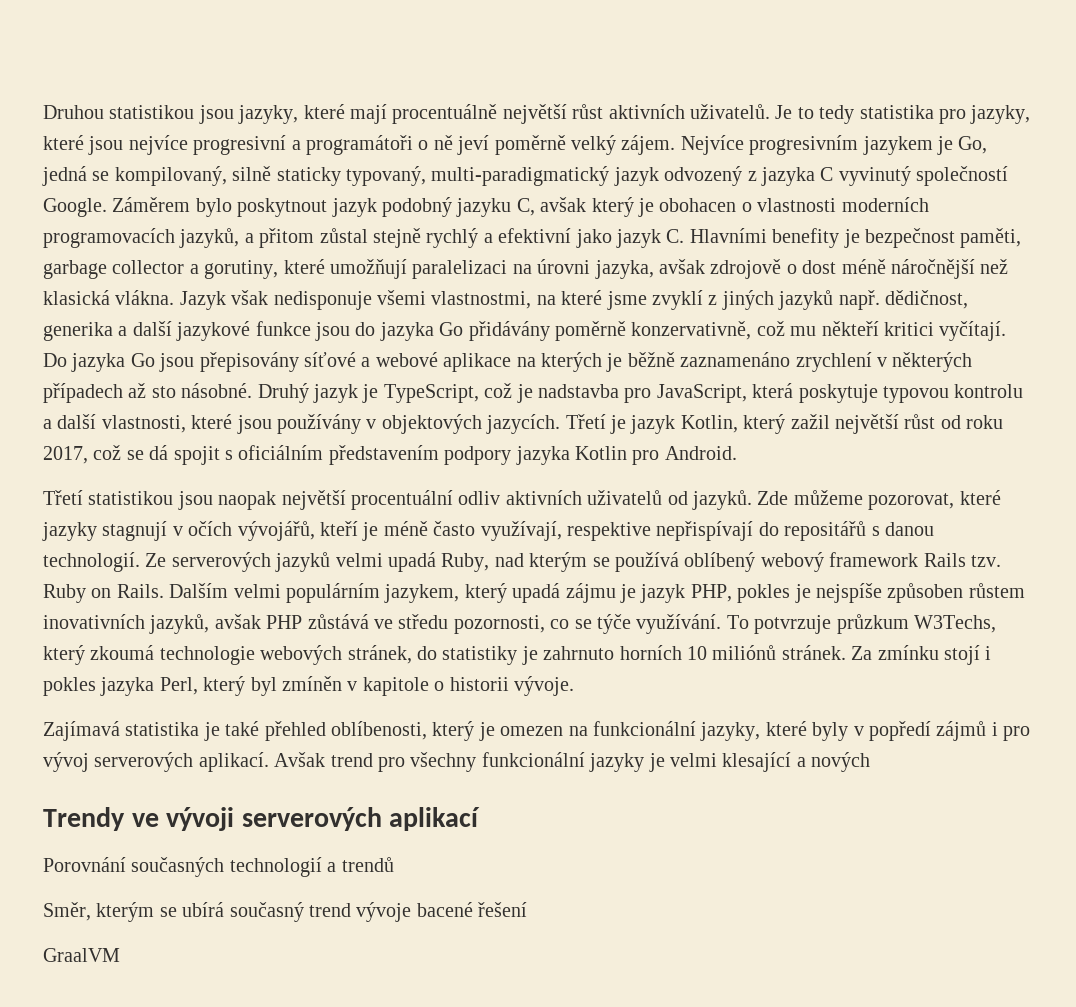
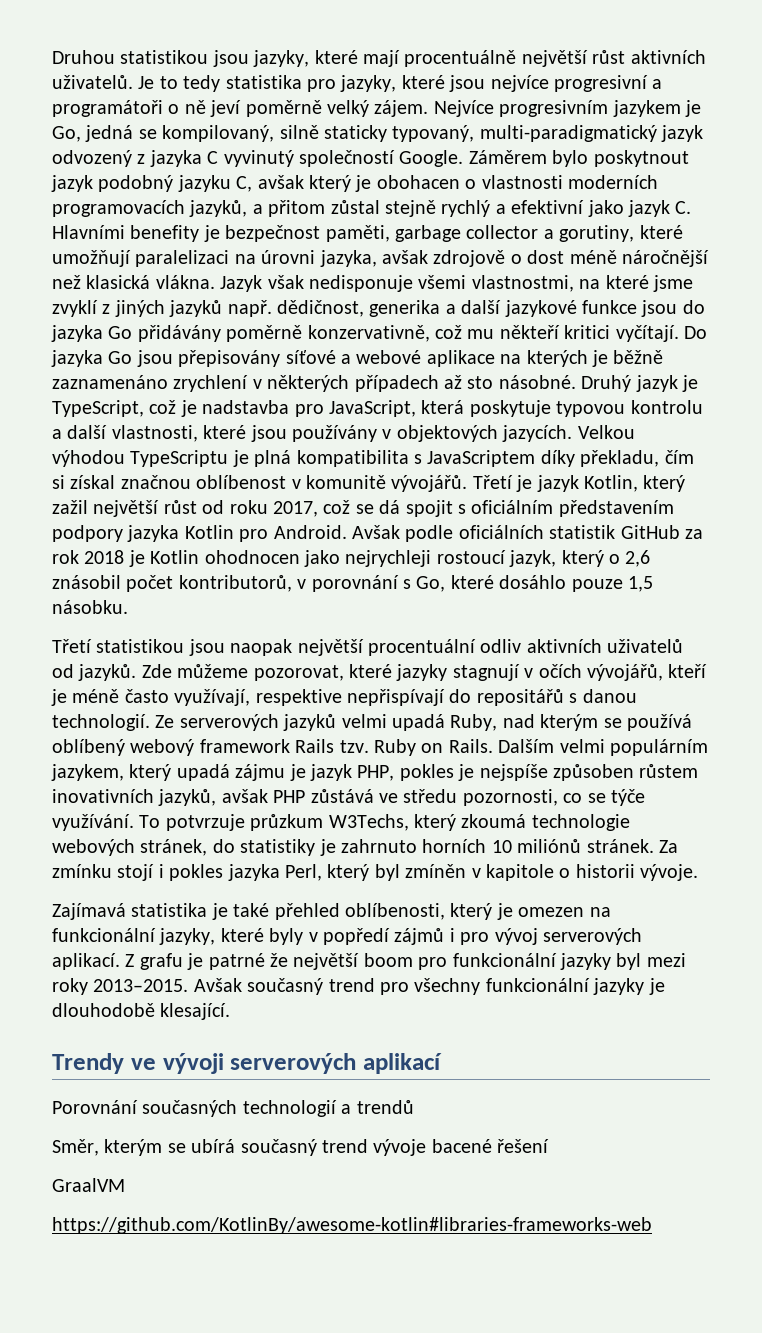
(561, 424) none -> [577,425,635,439] [52,450,694,467] [52,475,468,492] Velkou výhodou TypeScriptu je plná kompatibilita s JavaScriptem díky překladu, čím si získal značnou oblíbenost v komunitě vývojářů.
(737, 453) none -> [352,525,703,542] [52,550,651,567] [52,575,653,592] [52,600,128,614] Avšak podle oficiálních statistik GitHub za rok 2018 je Kotlin ohodnocen jako nejrychleji rostoucí jazyk, který o 2,6 znásobil počet kontributorů, v porovnání s Go, které dosáhlo pouze 1,5 násobku.
[274,752,326,767] Avšak -> [125,953,686,970] [52,978,324,995] Z grafu je patrné že největší boom pro funkcionální jazyky byl mezi roky 2013–2015. Avšak současný
[669,752,871,772] velmi klesající a nových -> [52,1003,231,1020] dlouhodobě klesající.
(120, 955) none -> [52,1217,652,1234] // https://github.com/KotlinBy/awesome-kotlin#libraries-frameworks-web

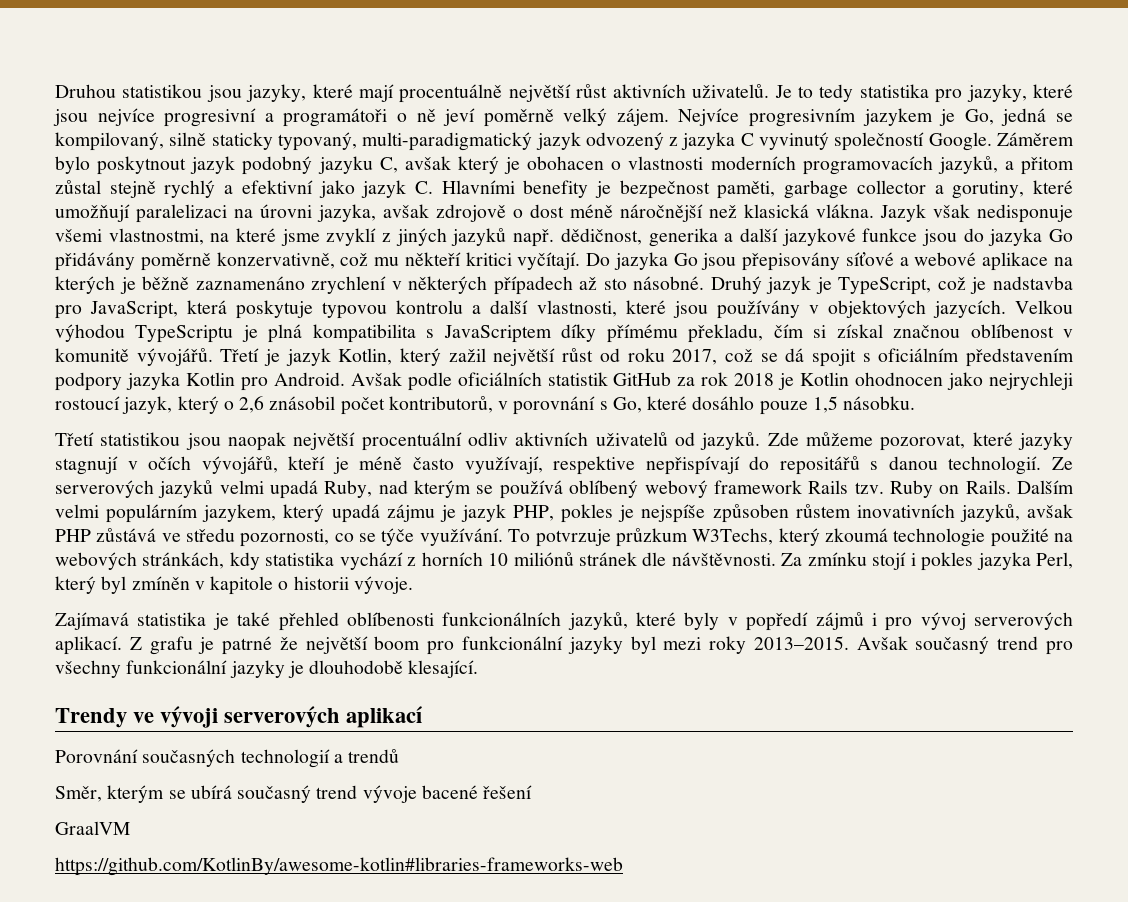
(575, 458) none -> [606,324,678,343] přímému
[52,839,654,856] webových stránek, do statistiky je zahrnuto horních 10 miliónů stránek. -> [990,528,1074,547] [55,552,776,570] použité na webových stránkách, kdy statistika vychází z horních 10 miliónů stránek dle návštěvnosti.
[345,903,611,920] [52,928,216,945] oblíbenosti, který je omezen na funkcionální jazyky, -> [346,612,628,630] oblíbenosti funkcionálních jazyků,

